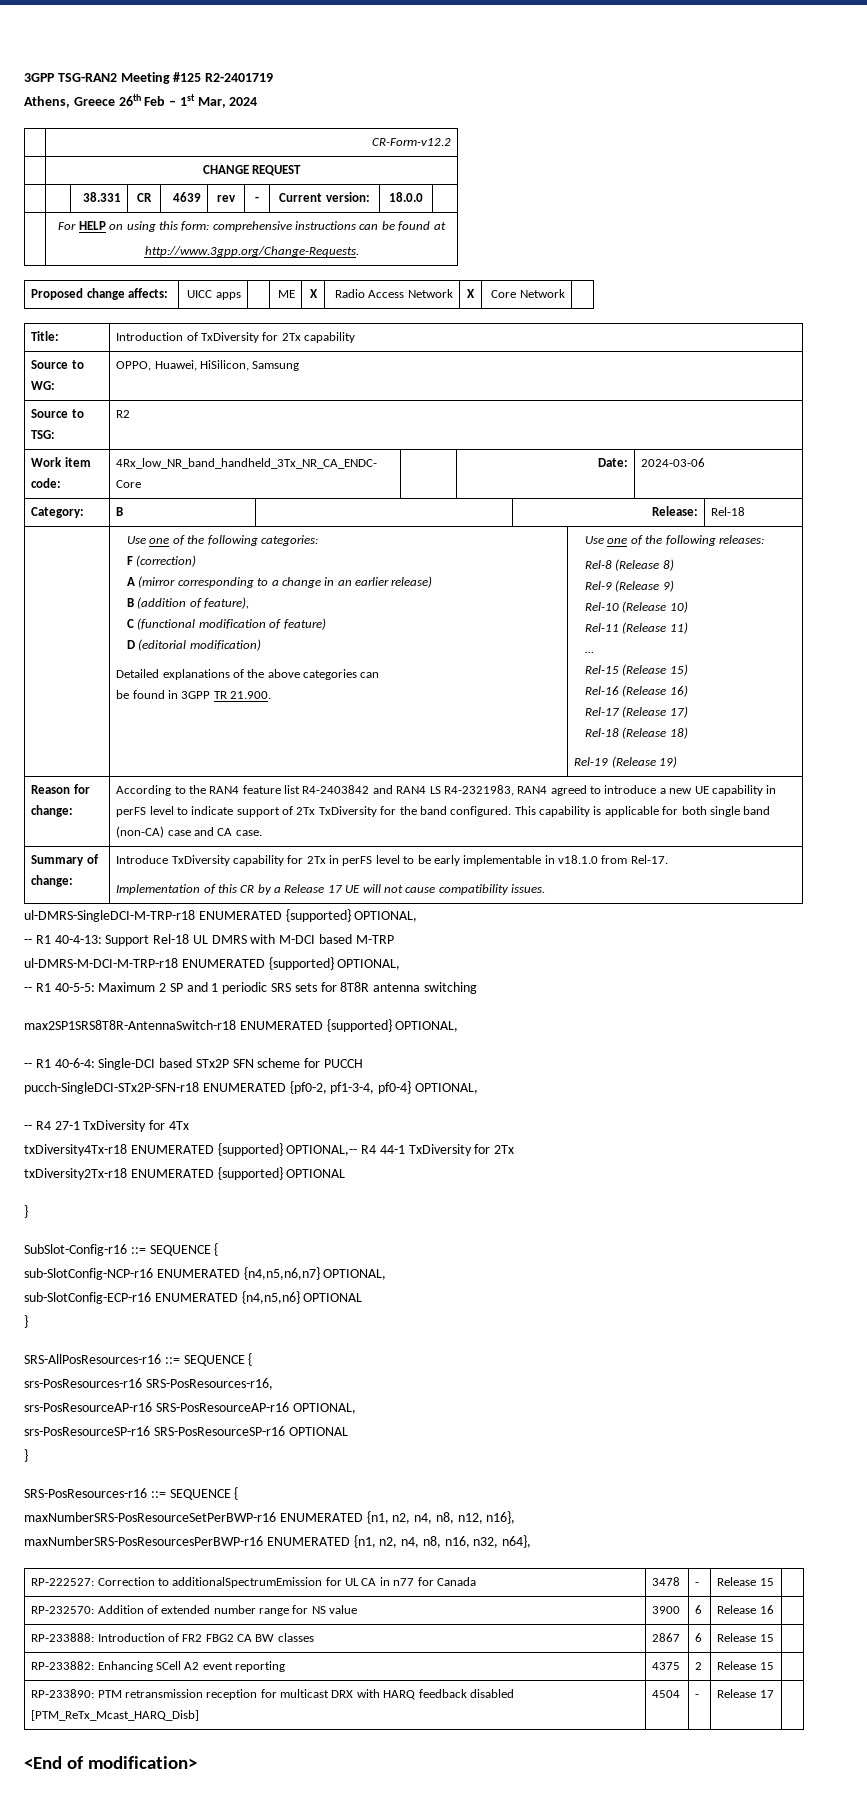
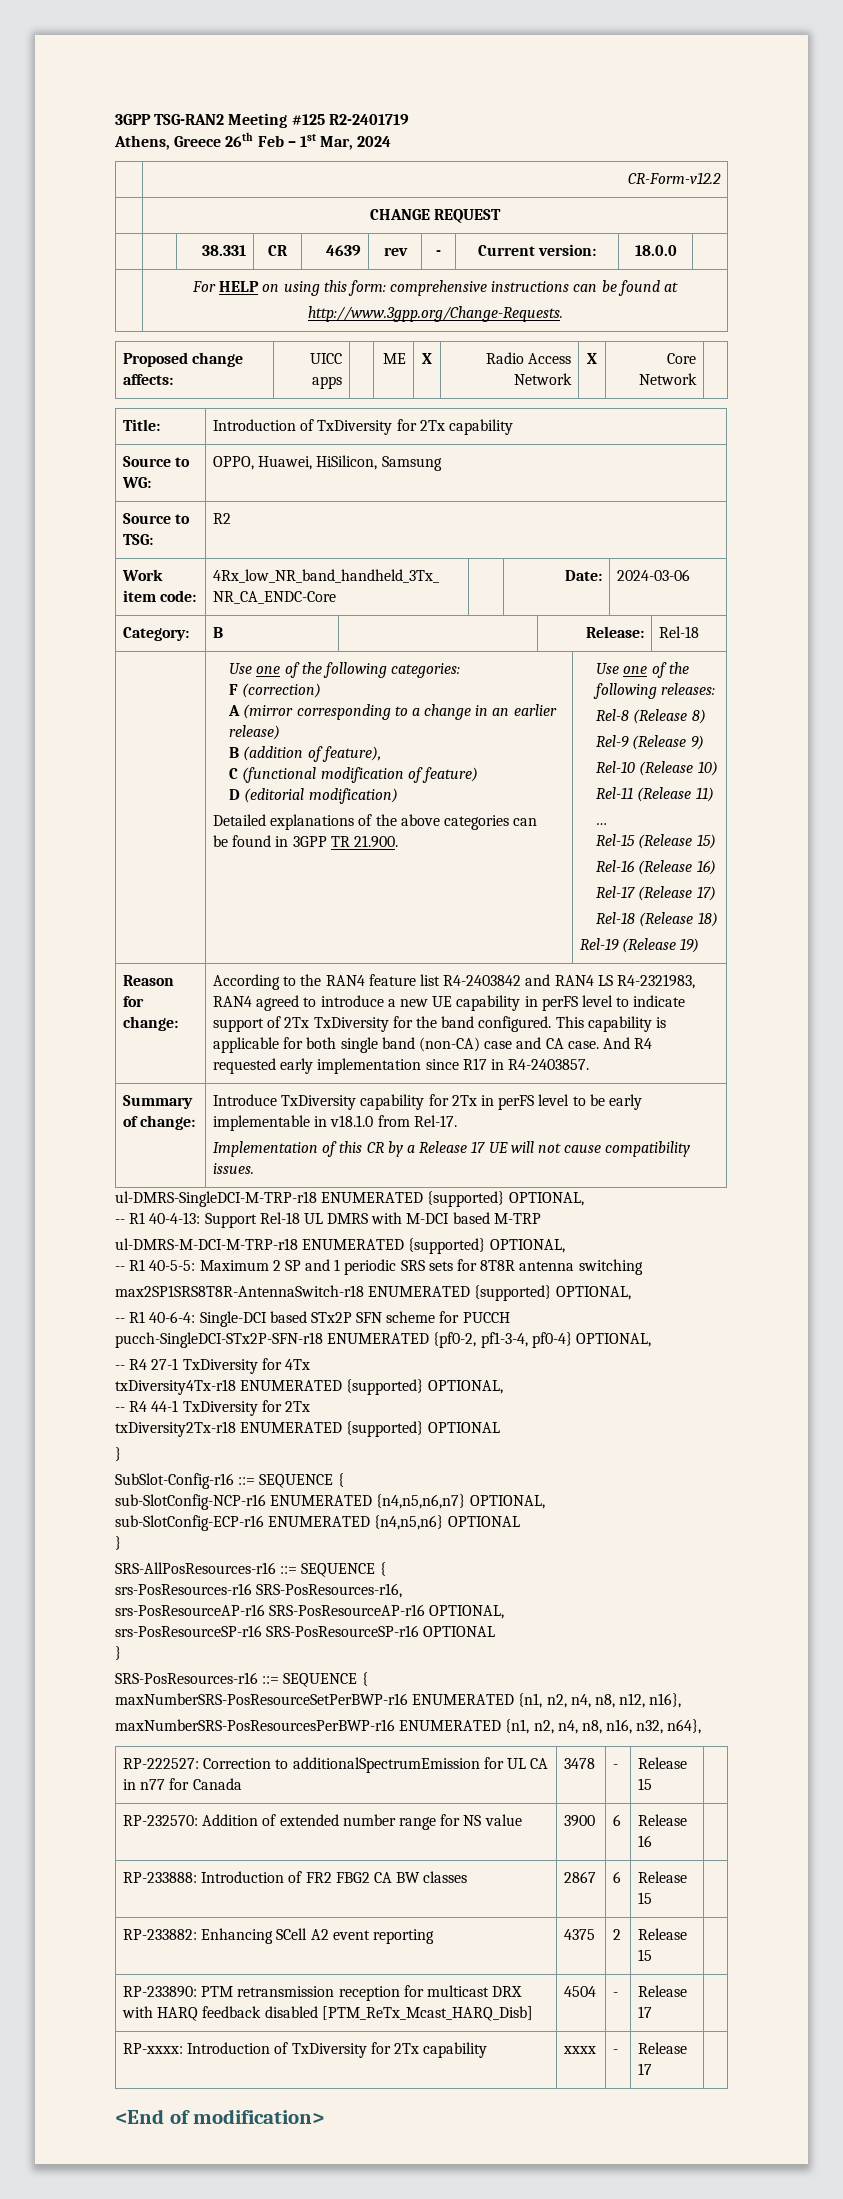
(262, 833) none -> [602,1037,653,1049] [213,1058,590,1074] And R4 requested early implementation since R17 in R4-2403857.
[286,1145,358,1156] OPTIONAL,-- -> [427,1380,503,1394] [115,1407,125,1412] OPTIONAL, // --
(774, 1694) none -> [123,2042,488,2058] [563,2046,597,2054] [613,2049,619,2054] [638,2042,688,2054] [638,2063,653,2075] // RP-xxxx: Introduction of TxDiversity for 2Tx capability | xxxx | - | Release 17 |

